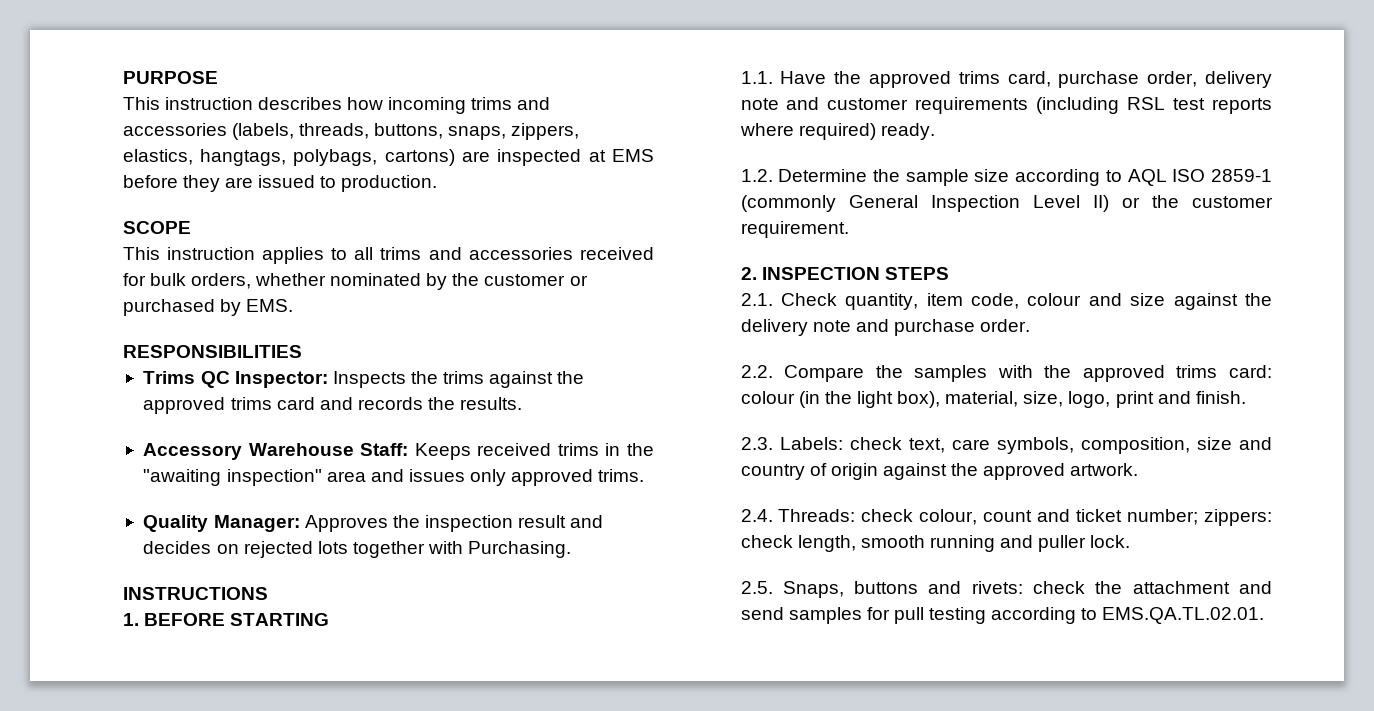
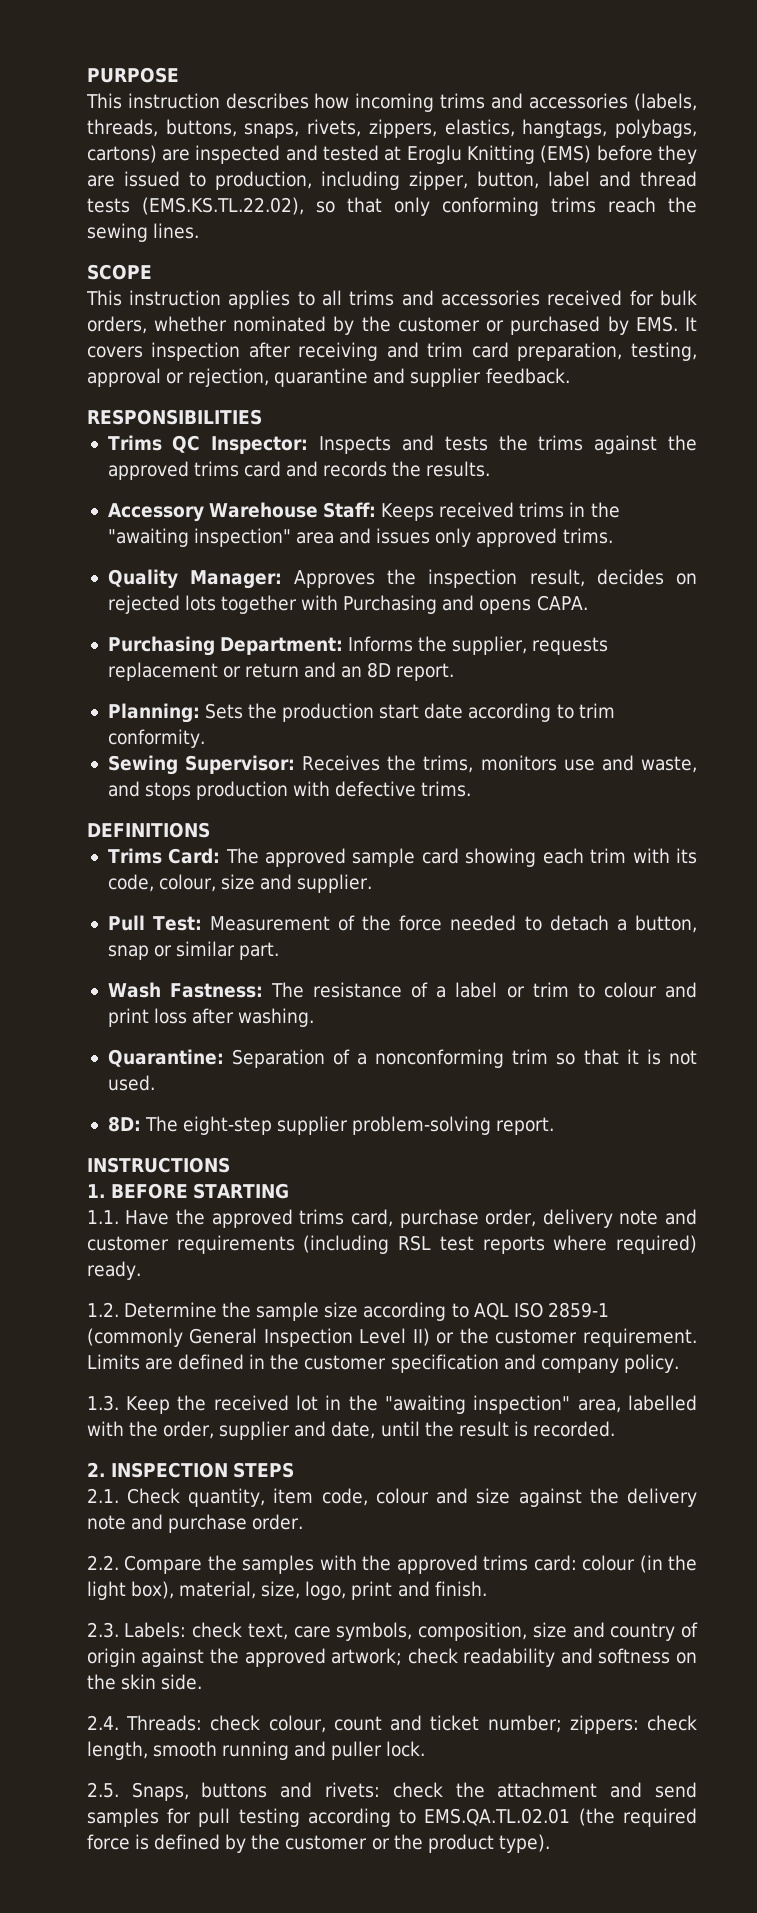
(507, 133) none -> [307,119,362,137] rivets,
[588,149,654,162] at EMS -> [285,145,592,164] and tested at Eroglu Knitting (EMS)
[341,175,438,192] production. -> [214,171,697,190] [86,197,698,216] [86,223,199,242] production, including zipper, button, label and thread tests (EMS.KS.TL.22.02), so that only conforming trims reach the sewing lines.
(293, 305) none -> [685,317,698,331] [86,342,697,361] [86,368,570,387] It covers inspection after receiving and trim card preparation, testing, approval or rejection, quarantine and supplier feedback.
(406, 379) none -> [401,435,488,451] and tests
[518,515,604,528] result and -> [529,569,585,587] result,
[468,541,572,558] Purchasing. -> [343,595,588,614] [107,636,609,656] [107,662,455,681] [107,703,615,723] [107,729,205,748] [107,755,698,775] [107,781,472,800] [86,822,210,838] [107,848,698,867] [107,874,373,893] [107,915,697,933] [107,941,280,960] [107,982,697,998] [107,1008,315,1027] [107,1049,697,1068] [107,1075,155,1091] [107,1116,555,1135] Purchasing and opens CAPA. // Purchasing Department: Informs the supplier, requests replacement or return and an 8D report. // Planning: Sets the production start date according to trim conformity. // Sewing Supervisor: Receives the trims, monitors use and waste, and stops production with defective trims. // DEFINITIONS // Trims Card: The approved sample card showing each trim with its code, colour, size and supplier. // Pull Test: Measurement of the force needed to detach a button, snap or similar part. // Wash Fastness: The resistance of a label or trim to colour and print loss after washing. // Quarantine: Separation of a nonconforming trim so that it is not used. // 8D: The eight-step supplier problem-solving report.
(849, 229) none -> [86,1354,679,1373] [86,1395,698,1414] [86,1421,616,1440] Limits are defined in the customer specification and company policy. // 1.3. Keep the received lot in the "awaiting inspection" area, labelled with the order, supplier and date, until the result is recorded.
[1070,463,1139,476] artwork. -> [331,1648,697,1667] [86,1674,203,1690] artwork; check readability and softness on the skin side.
[1102,607,1265,624] EMS.QA.TL.02.01. -> [424,1808,698,1827] [86,1834,550,1853] EMS.QA.TL.02.01 (the required force is defined by the customer or the product type).

